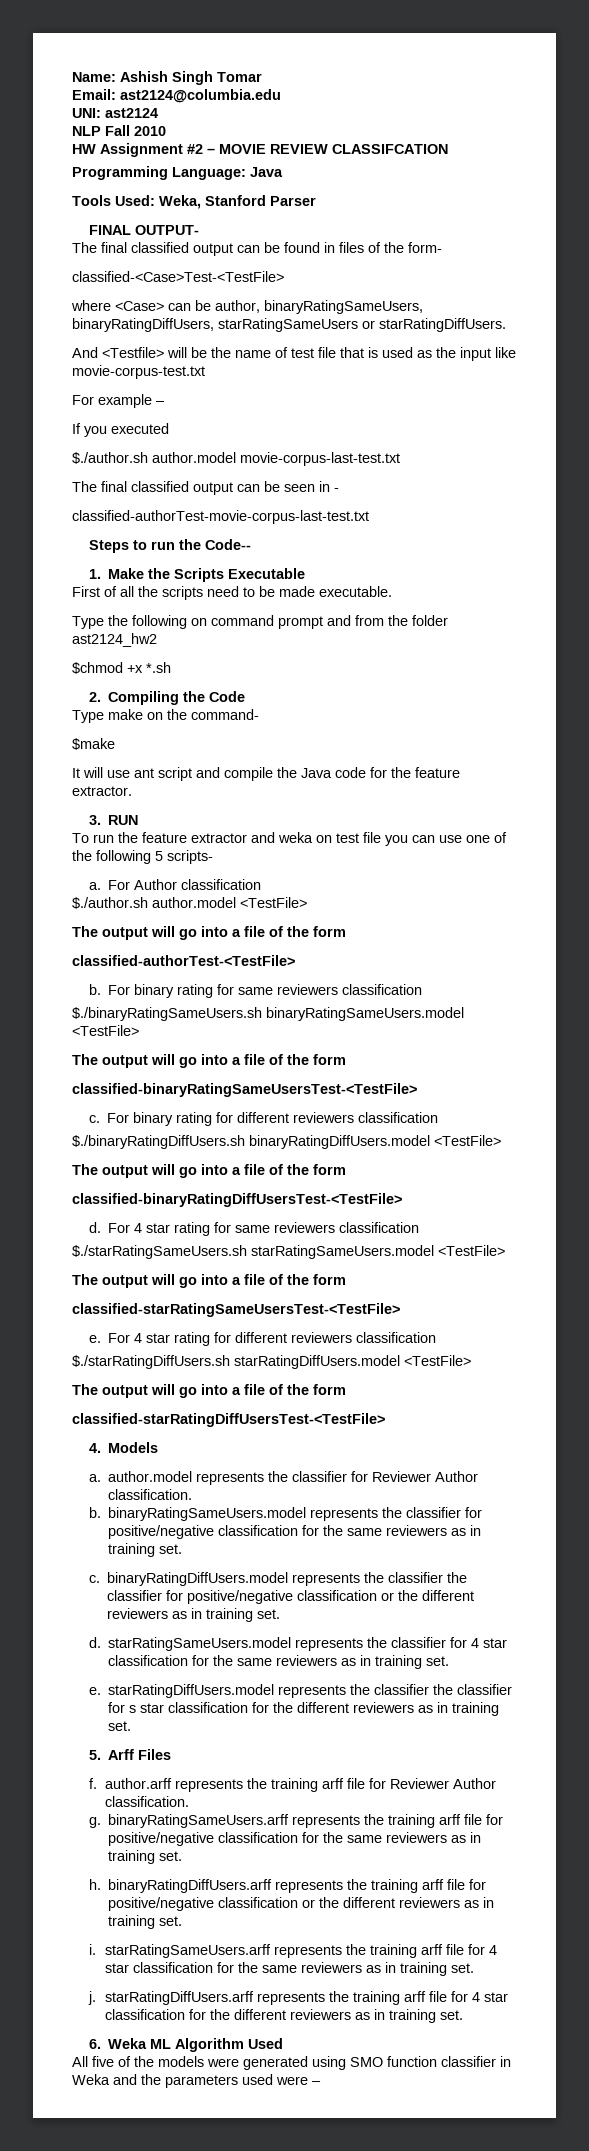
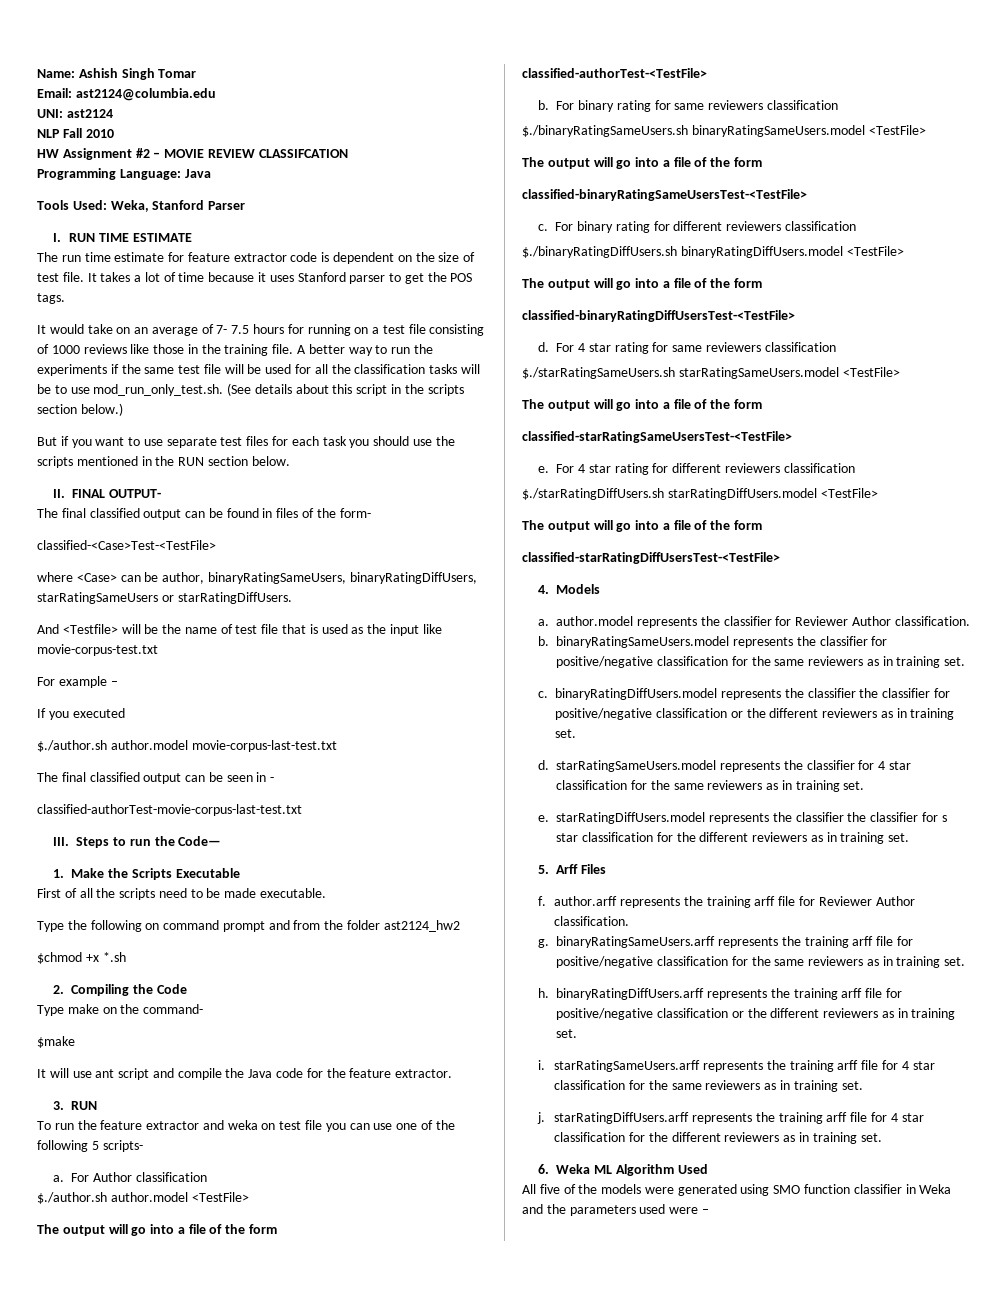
(316, 201) none -> [53,233,192,242] [37,252,476,264] [37,272,473,284] [37,293,65,304] [37,324,485,336] [37,344,433,356] [37,364,480,376] [37,383,464,396] [37,403,123,416] [37,436,455,448] [37,456,290,468] [53,489,66,498] I. RUN TIME ESTIMATE // The run time estimate for feature extractor code is dependent on the size of test file. It takes a lot of time because it uses Stanford parser to get the POS tags. // It would take on an average of 7- 7.5 hours for running on a test file consisting of 1000 reviews like those in the training file. A better way to run the experiments if the same test file will be used for all the classification tasks will be to use mod_run_only_test.sh. (See details about this script in the scripts section below.) // But if you want to use separate test files for each task you should use the scripts mentioned in the RUN section below. // II.
(369, 517) none -> [53,837,70,846] III.
[204,539,251,550] Code-- -> [178,836,222,846] Code—

